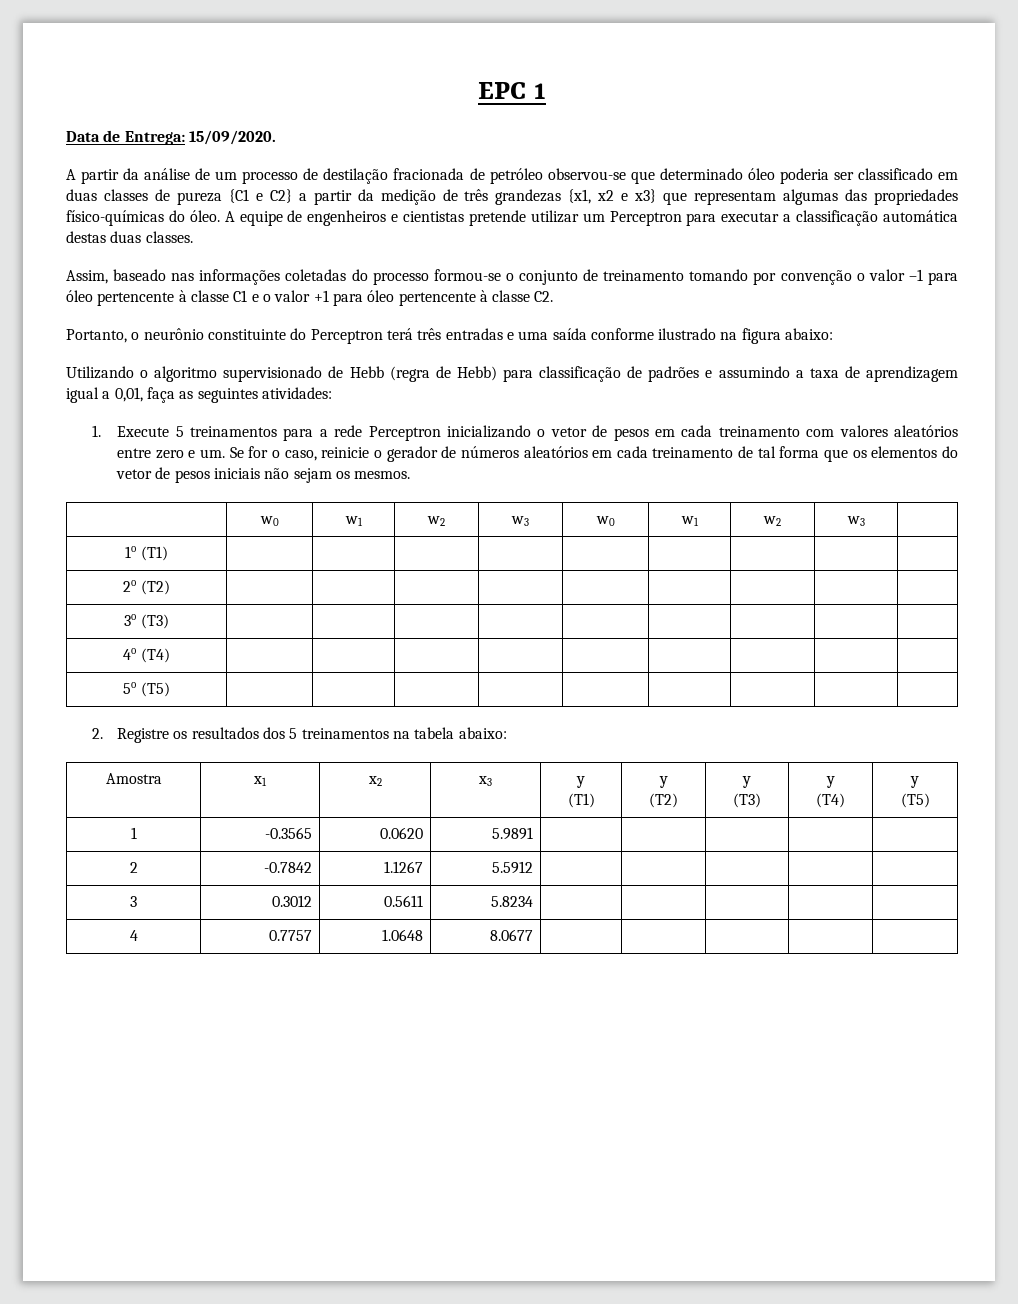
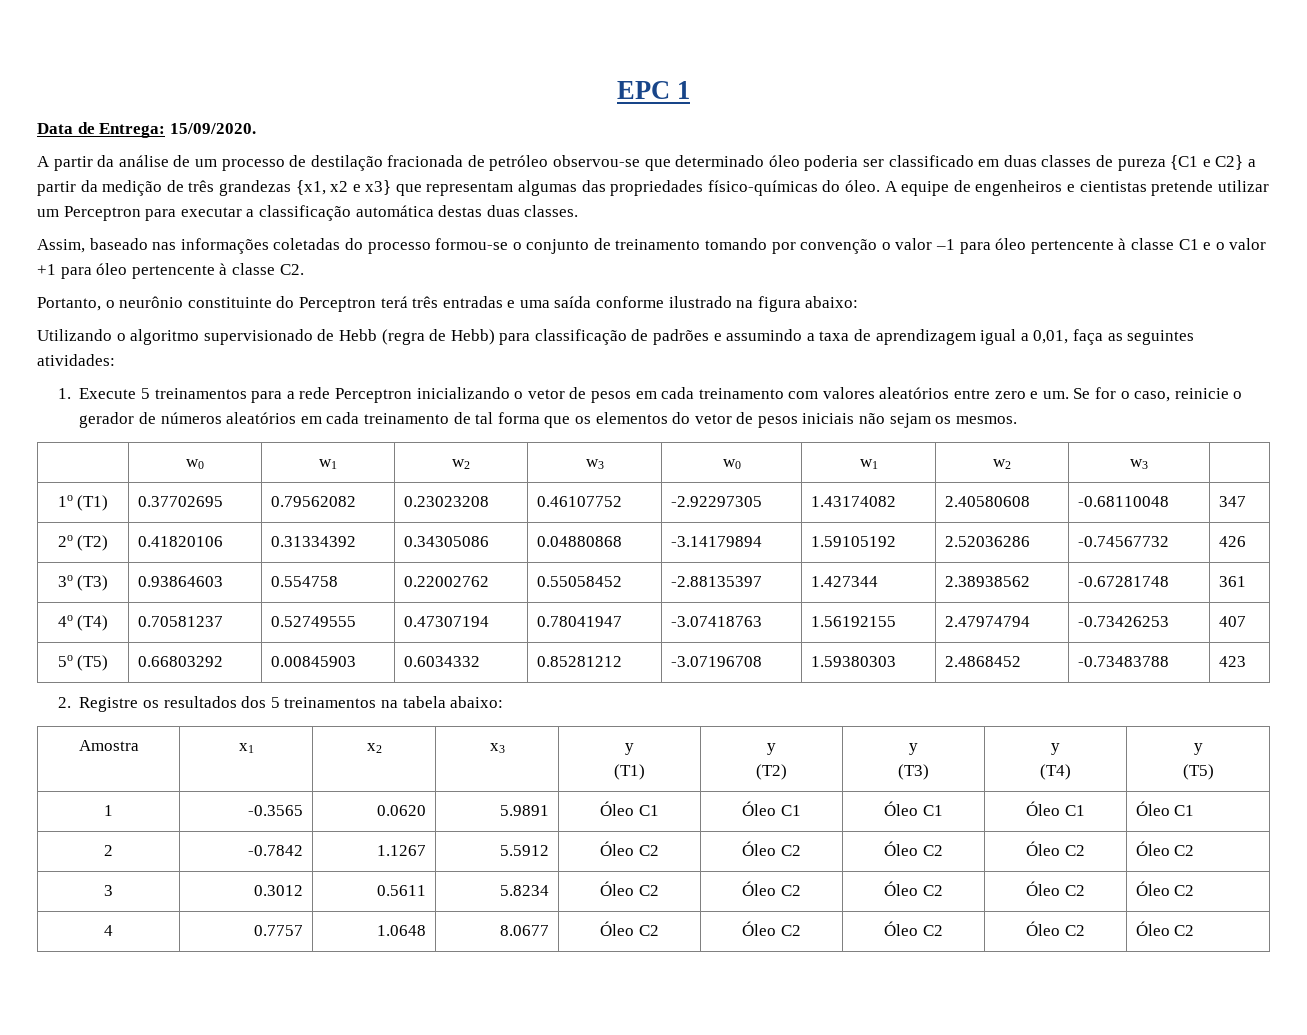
[123,580,170,595] [124,614,169,629] [123,648,170,663] [123,682,170,697] | | | | | | | | // 2o (T2) | | | | | | | | | // 3o (T3) | | | | | | | | | // 4o (T4) | | | | | | | | | // 5o (T5) | | | | | | | | | -> [137,496,223,507] [270,496,356,507] [403,496,489,507] [536,496,622,507] [670,496,762,507] [810,496,896,507] [944,496,1030,507] [1077,496,1169,507] [1218,496,1246,507] [57,535,109,551] [137,536,223,547] [270,536,356,547] [403,536,489,547] [536,536,622,547] [670,536,762,547] [810,536,896,547] [944,536,1030,547] [1077,536,1169,547] [1218,536,1246,547] [57,575,109,591] [137,576,223,587] [270,576,338,587] [403,576,489,587] [536,576,622,587] [670,576,762,587] [810,576,878,587] [944,576,1030,587] [1077,576,1169,587] [1218,576,1246,587] [57,615,109,631] [137,616,223,627] [270,616,356,627] [403,616,489,627] [536,616,622,627] [670,616,762,627] [810,616,896,627] [944,616,1030,627] [1077,616,1169,627] [1218,616,1246,627] [57,655,109,671] [137,656,223,667] [270,656,356,667] [403,656,480,667] [536,656,622,667] [670,656,762,667] [810,656,896,667] [944,656,1021,667] [1077,656,1169,667] [1218,656,1246,667] 0.37702695 | 0.79562082 | 0.23023208 | 0.46107752 | -2.92297305 | 1.43174082 | 2.40580608 | -0.68110048 | 347 // 2o (T2) | 0.41820106 | 0.31334392 | 0.34305086 | 0.04880868 | -3.14179894 | 1.59105192 | 2.52036286 | -0.74567732 | 426 // 3o (T3) | 0.93864603 | 0.554758 | 0.22002762 | 0.55058452 | -2.88135397 | 1.427344 | 2.38938562 | -0.67281748 | 361 // 4o (T4) | 0.70581237 | 0.52749555 | 0.47307194 | 0.78041947 | -3.07418763 | 1.56192155 | 2.47974794 | -0.73426253 | 407 // 5o (T5) | 0.66803292 | 0.00845903 | 0.6034332 | 0.85281212 | -3.07196708 | 1.59380303 | 2.4868452 | -0.73483788 | 423
[129,862,138,873] [264,862,313,873] [384,861,424,873] [492,861,534,874] [130,896,137,907] [272,895,313,907] [384,895,424,907] [491,896,534,907] [129,930,138,941] [269,930,313,941] [382,929,424,941] [490,929,534,941] | | | | // 2 | -0.7842 | 1.1267 | 5.5912 | | | | | // 3 | 0.3012 | 0.5611 | 5.8234 | | | | | // 4 | 0.7757 | 1.0648 | 8.0677 | | | | | -> [600,801,659,816] [742,801,801,816] [884,801,943,816] [1026,801,1085,816] [1135,801,1195,816] [104,845,113,856] [248,845,304,856] [377,845,427,856] [500,845,550,856] [600,841,659,856] [742,841,801,856] [884,841,943,856] [1026,841,1085,856] [1135,841,1195,856] [104,885,113,896] [254,885,304,896] [377,885,427,896] [500,885,550,896] [600,881,659,896] [742,881,801,896] [884,881,943,896] [1026,881,1085,896] [1135,881,1195,896] [104,925,113,936] [254,925,304,936] [377,925,427,936] [500,925,550,936] [600,921,659,936] [742,921,801,936] [884,921,943,936] [1026,921,1085,936] [1135,921,1195,936] Óleo C1 | Óleo C1 | Óleo C1 | Óleo C1 | Óleo C1 // 2 | -0.7842 | 1.1267 | 5.5912 | Óleo C2 | Óleo C2 | Óleo C2 | Óleo C2 | Óleo C2 // 3 | 0.3012 | 0.5611 | 5.8234 | Óleo C2 | Óleo C2 | Óleo C2 | Óleo C2 | Óleo C2 // 4 | 0.7757 | 1.0648 | 8.0677 | Óleo C2 | Óleo C2 | Óleo C2 | Óleo C2 | Óleo C2

